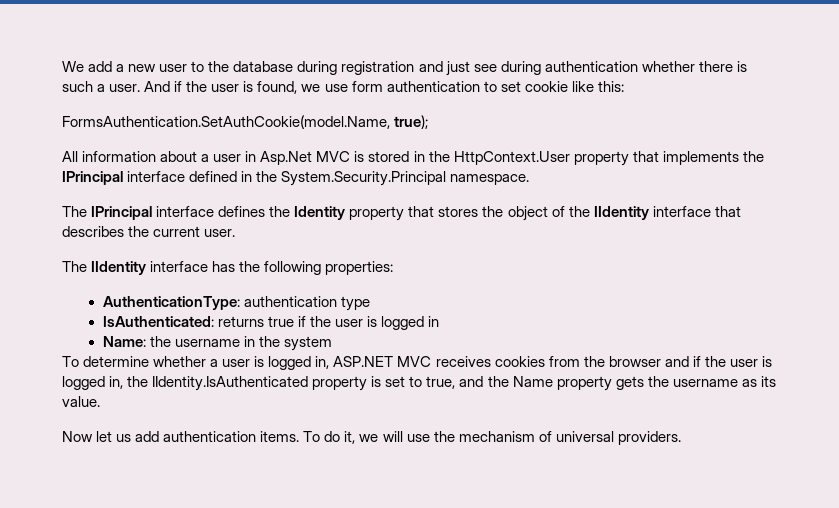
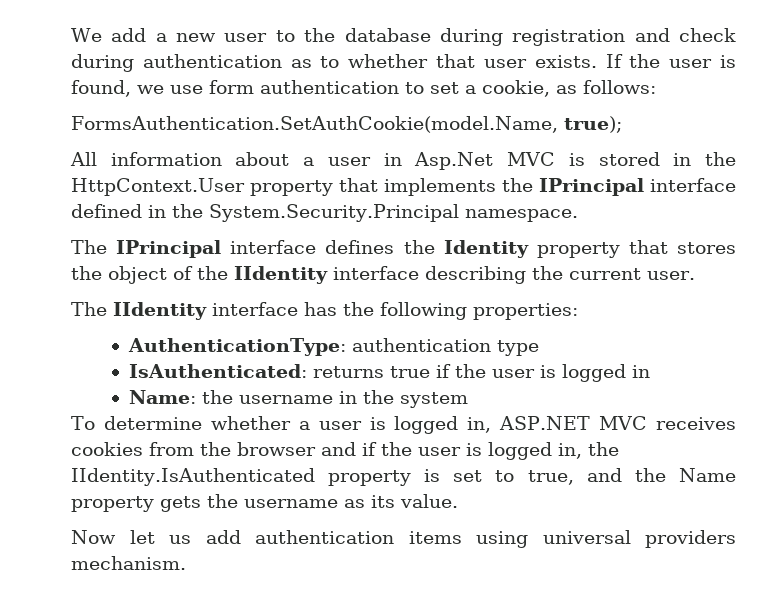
[445,61,747,76] [62,81,183,92] just see during authentication whether there is such a user. And if -> [679,28,736,42] [71,54,623,72] check during authentication as to whether that user exists. If
[524,81,624,92] cookie like this: -> [465,80,656,97] a cookie, as follows:
[714,206,741,217] [62,226,124,237] that describes -> [425,266,526,284] describing
[260,431,681,445] items. To do it, we will use the mechanism of universal providers. -> [408,530,736,548] [71,556,186,570] items using universal providers mechanism.

